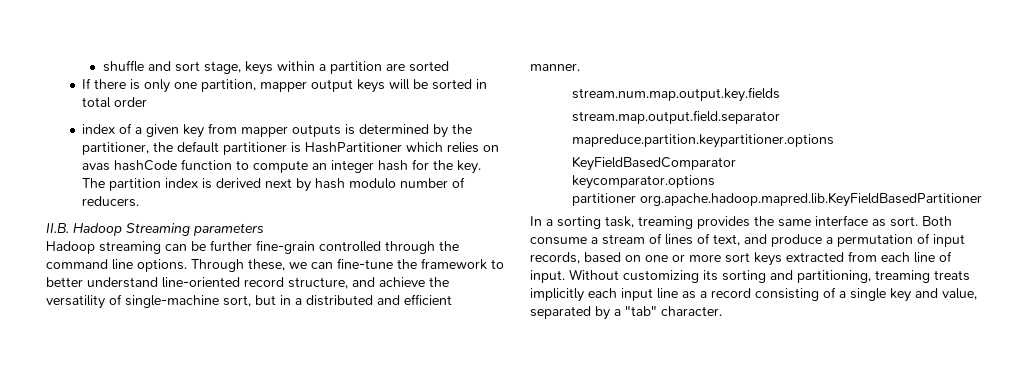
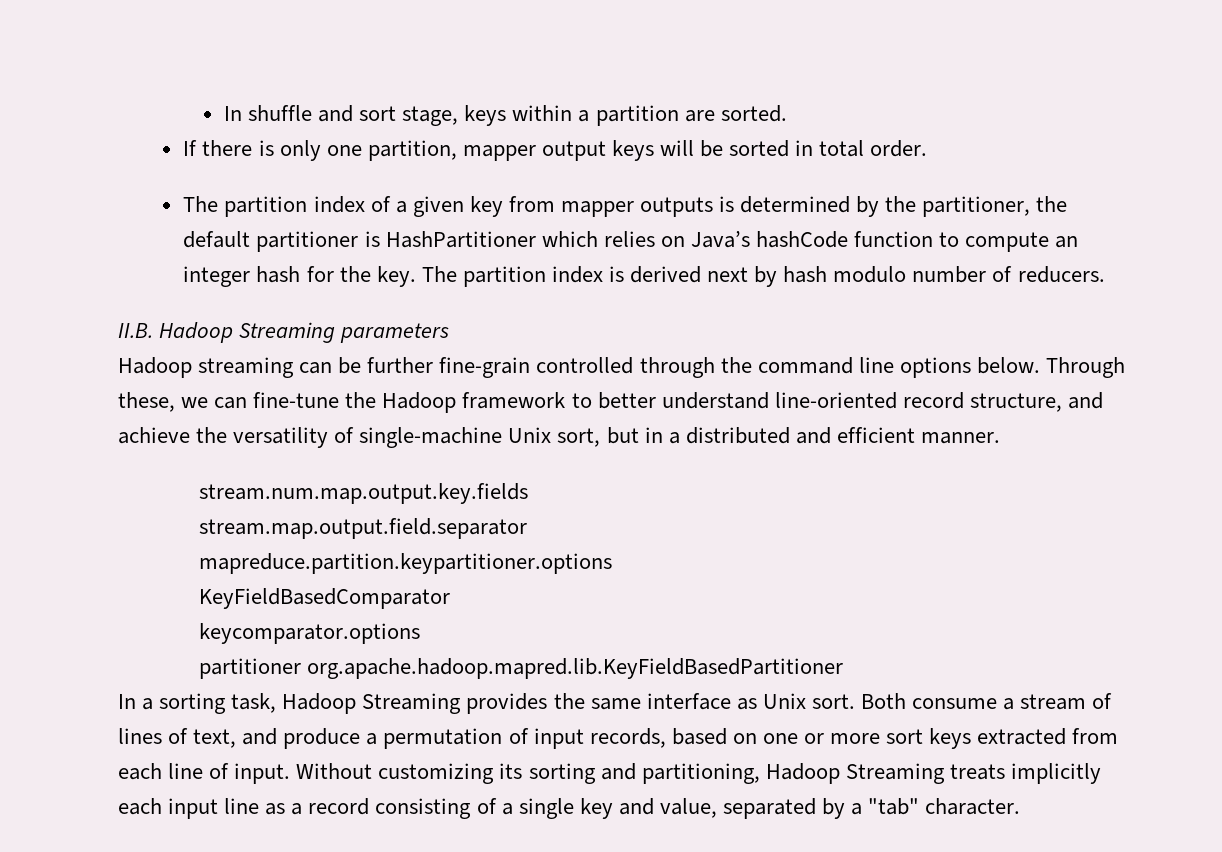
(102, 66) none -> [223,106,242,121] In
[408,61,449,72] sorted -> [720,105,787,122] sorted.
[114,97,148,107] order // -> [870,140,928,157] [183,196,308,217] order. // The partition
[82,163,111,171] avas -> [690,231,750,248] Java’s
[137,259,187,272] options. -> [899,357,1040,378] options below.
(417, 264) none -> [382,392,457,413] Hadoop
(219, 301) none -> [508,427,552,443] Unix
[638,216,693,229] treaming -> [282,693,462,714] Hadoop Streaming
(886, 223) none -> [762,693,806,709] Unix
[875,270,930,283] treaming -> [765,763,945,784] Hadoop Streaming

